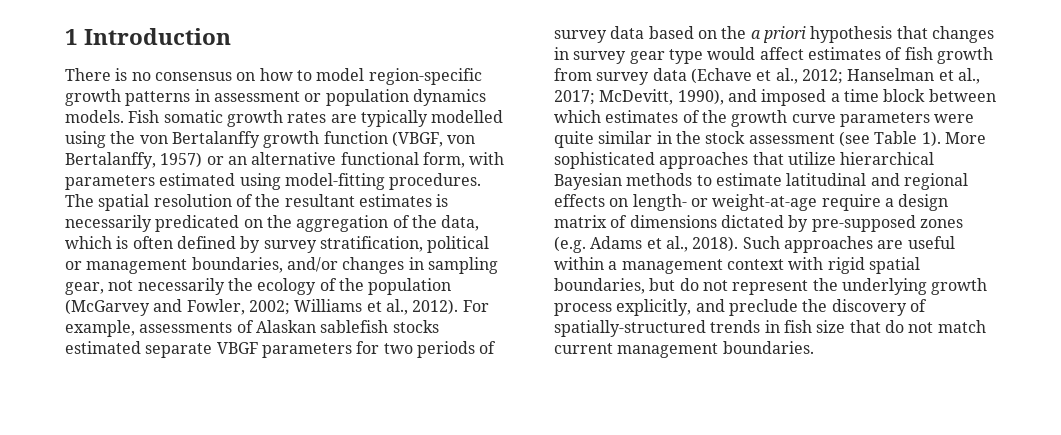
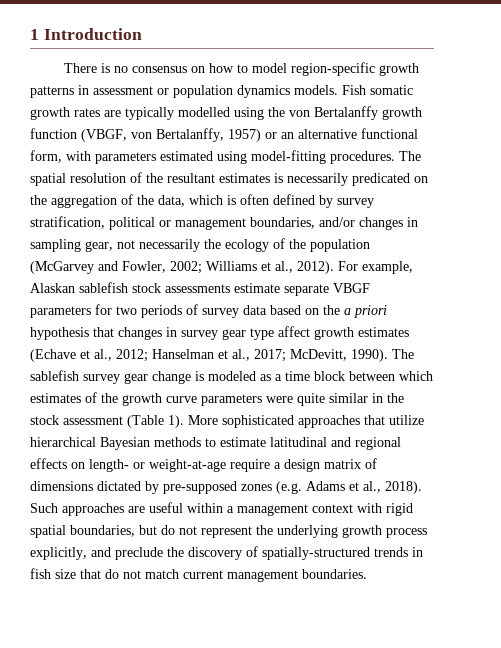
[139,320,439,333] [65,341,141,354] assessments of Alaskan sablefish stocks estimated -> [30,282,280,293] Alaskan sablefish stock assessments estimate
[707,47,993,64] [554,68,687,85] would affect estimates of fish growth from survey data -> [278,326,409,340] affect growth estimates
[677,89,827,106] 1990), and imposed -> [351,349,414,362] [30,370,271,384] 1990). The sablefish survey gear change is modeled as
[838,131,918,147] (see Table -> [127,415,164,428] (Table

